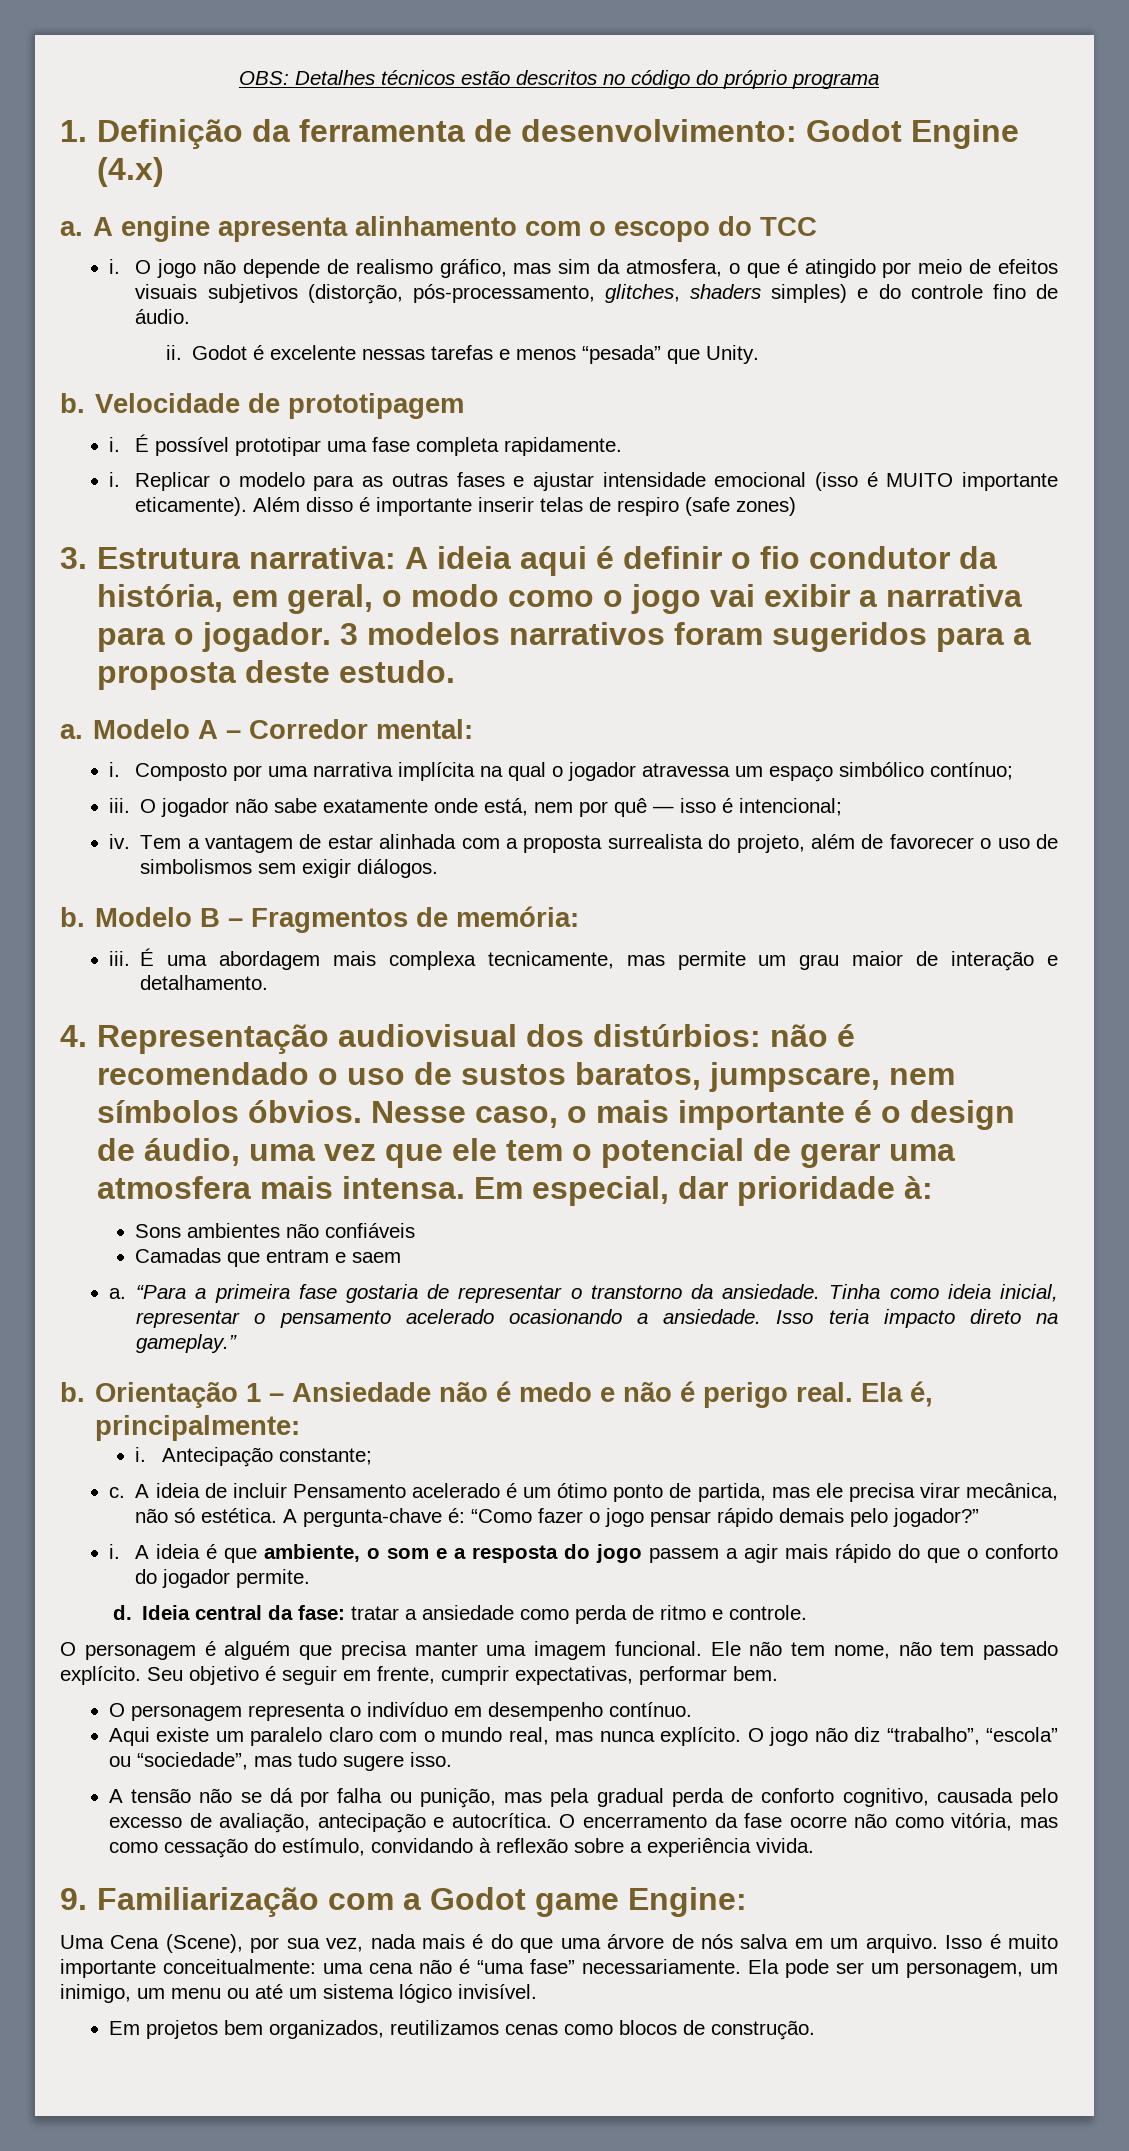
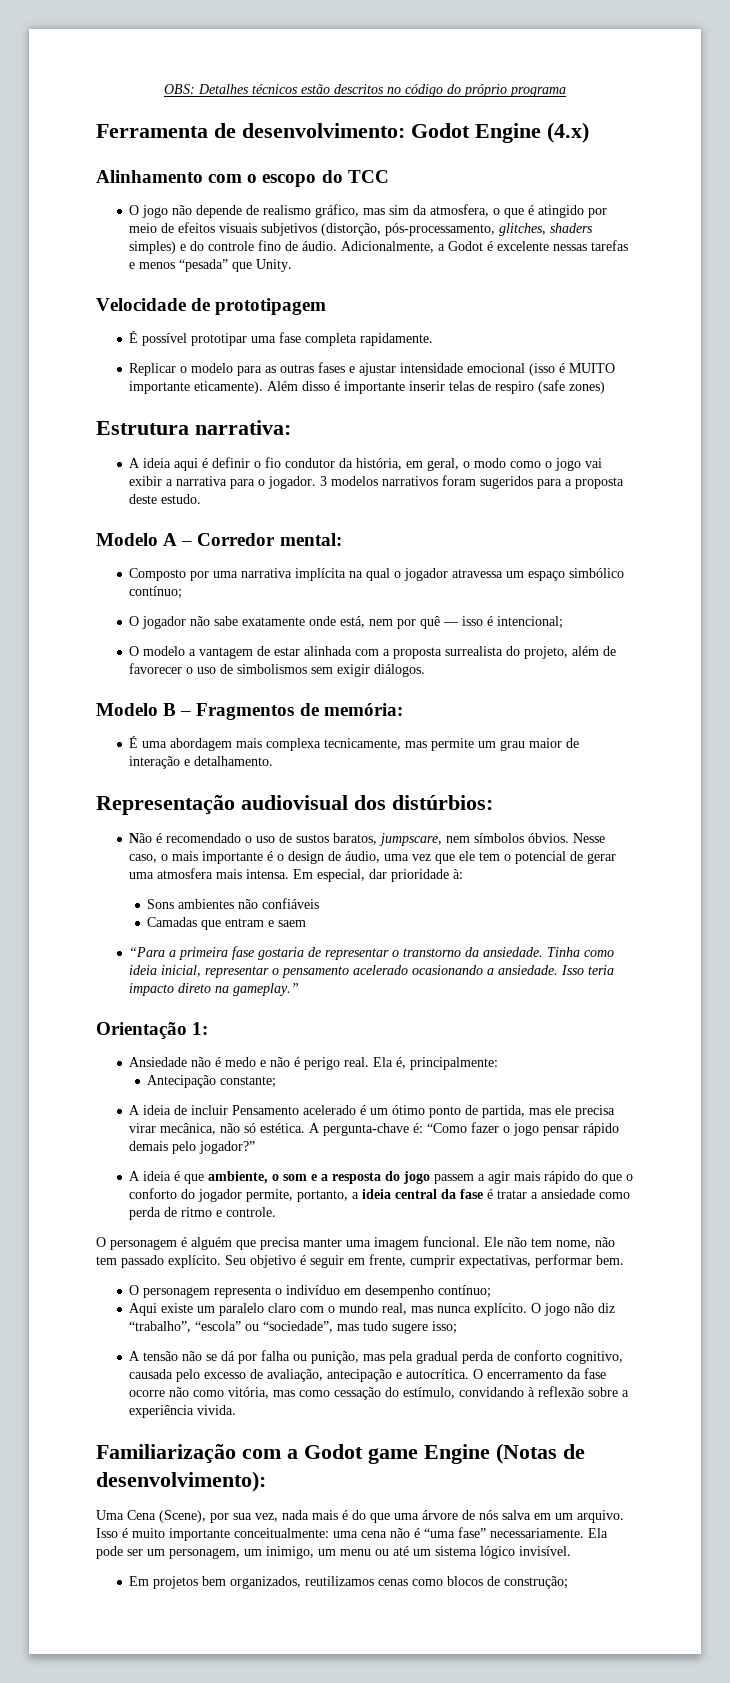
[60,119,466,149] 1. Definição da ferramenta -> [96,124,208,138] Ferramenta
[60,216,518,242] a. A engine apresenta alinhamento -> [96,170,203,183] Alinhamento
[108,259,120,274] i. -> (389, 176) none
[165,345,182,360] // ii. -> [341,241,446,253] Adicionalmente, a
[60,393,85,413] b. -> (293, 265) none
[108,437,120,452] i. -> (327, 306) none
[108,472,120,487] i. -> (434, 339) none
[60,547,87,569] 3. -> (606, 387) none
(397, 557) none -> (291, 427) //
[60,724,83,739] a. -> (202, 499) none
[108,762,120,777] i. -> (342, 539) none
[108,798,130,813] iii. -> (183, 592) none
[108,834,182,849] iv. Tem -> [129,646,186,656] O modelo
[60,907,85,927] b. -> (426, 670) none
[108,951,130,966] iii. -> (403, 709) none
[60,1025,87,1047] 4. -> (274, 761) none
[770,1024,829,1047] não -> [129,833,153,843] // Não
[108,1288,126,1299] a. -> (307, 923) none
[60,1382,285,1408] b. Orientação 1 – -> [96,1022,209,1039] Orientação 1: //
[135,1447,147,1462] i. -> (499, 1063) none
[108,1487,125,1498] c. -> (277, 1082) none
[108,1544,120,1559] i. -> (256, 1147) none
[236,1569,311,1588] [112,1605,346,1620] permite. // d. Ideia central da fase: -> [246,1189,494,1202] permite, portanto, a ideia central da fase é
[608,1702,692,1717] contínuo. -> [438,1285,492,1298] contínuo;
[409,1752,452,1767] isso. -> [432,1321,458,1334] isso;
[60,1888,87,1910] 9. -> (237, 1410) none
[628,1887,748,1917] Engine: -> [424,1443,585,1464] [96,1471,266,1492] Engine (Notas de desenvolvimento):
[710,2020,815,2040] construção. -> [504,1576,569,1589] construção;

